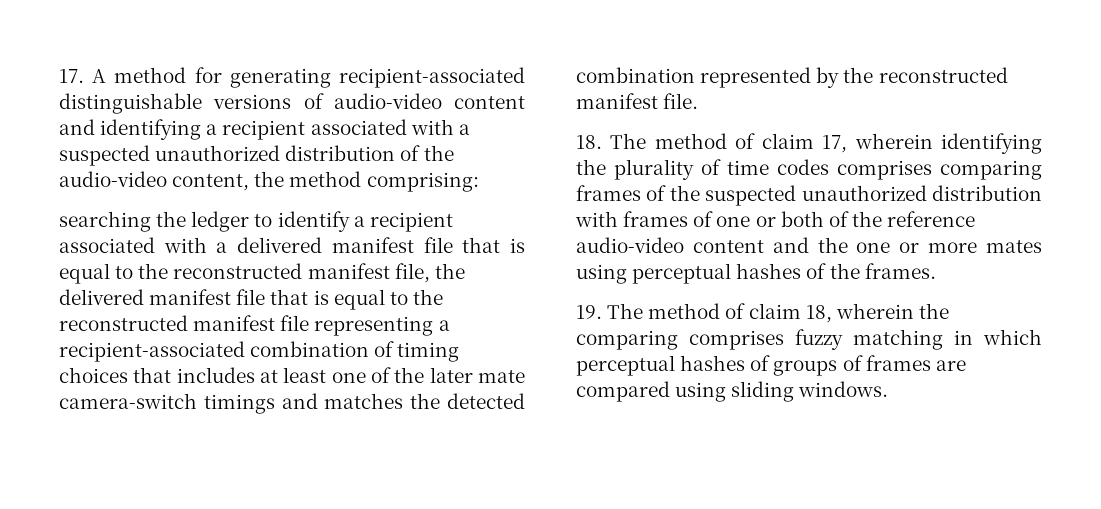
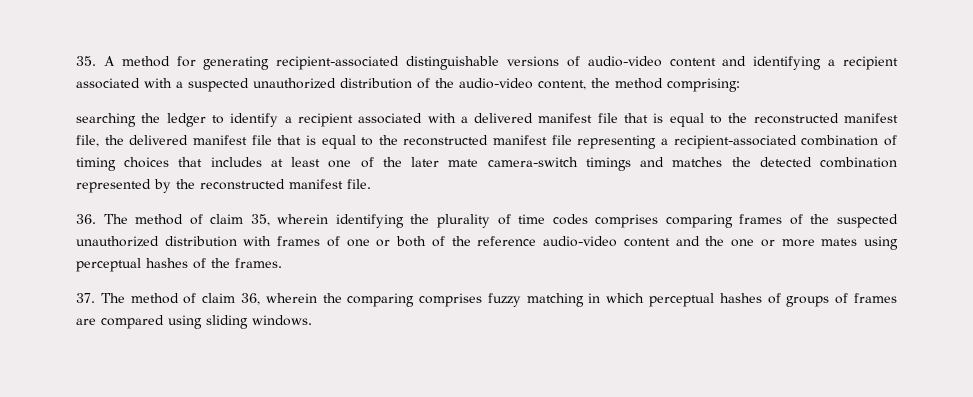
[59,69,84,83] 17. -> [76,56,96,66] 35.
[576,133,848,153] 18. The method of claim 17, -> [76,214,270,226] 36. The method of claim 35,
[576,303,832,323] 19. The method of claim 18, -> [76,293,260,305] 37. The method of claim 36,

